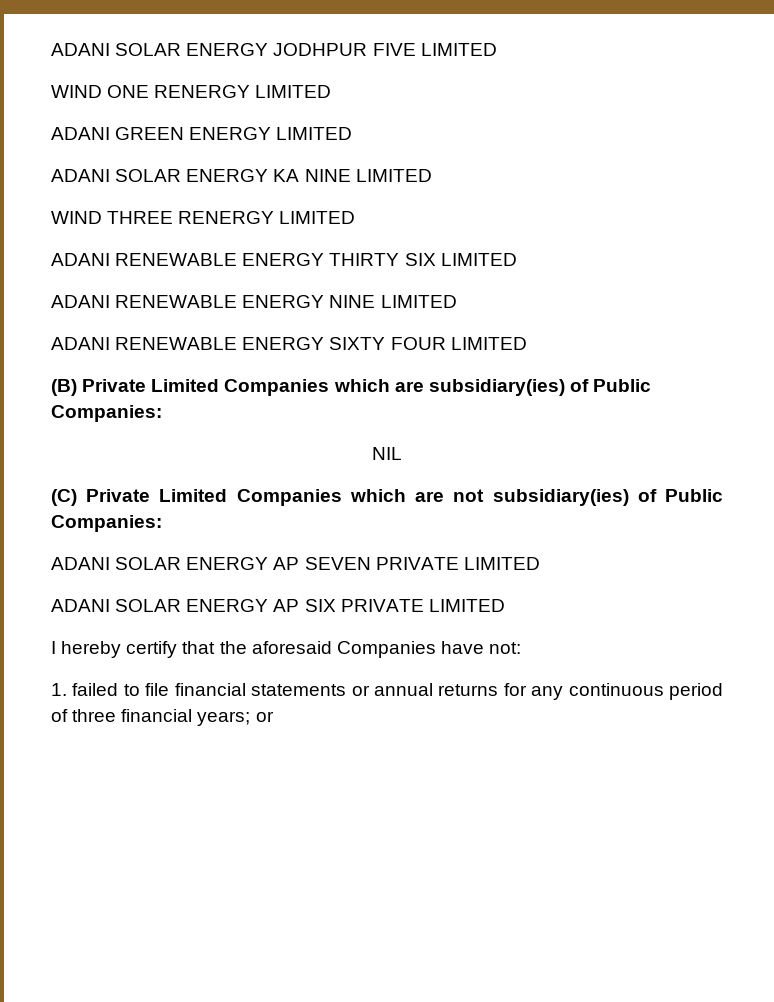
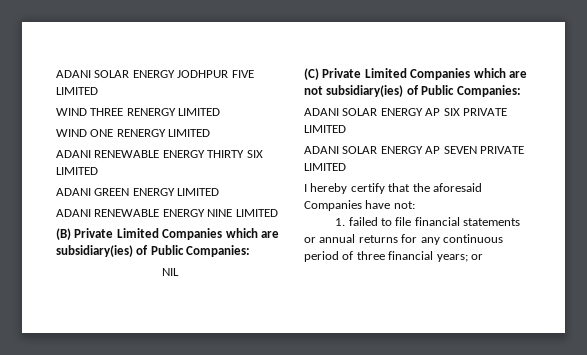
[107,85,332,98] [51,127,353,140] [51,169,432,182] [51,211,174,224] ONE RENERGY LIMITED // ADANI GREEN ENERGY LIMITED // ADANI SOLAR ENERGY KA NINE LIMITED // WIND THREE -> [90,108,221,116] [56,129,114,137] THREE RENERGY LIMITED // WIND ONE
[115,295,457,308] [51,337,446,350] RENEWABLE ENERGY NINE LIMITED // ADANI RENEWABLE ENERGY SIXTY FOUR -> [94,188,220,196] [56,209,233,217] GREEN ENERGY LIMITED // ADANI RENEWABLE ENERGY NINE
[304,557,371,570] SEVEN -> [443,108,460,116] SIX
[304,599,336,612] SIX -> [443,146,477,154] SEVEN

